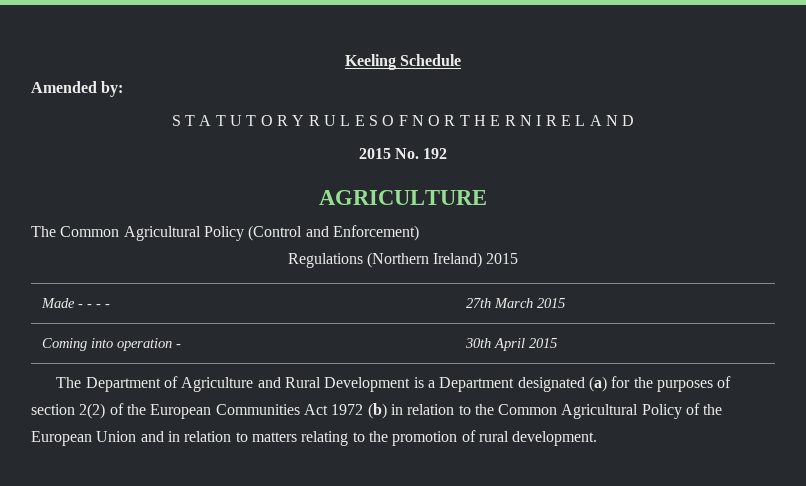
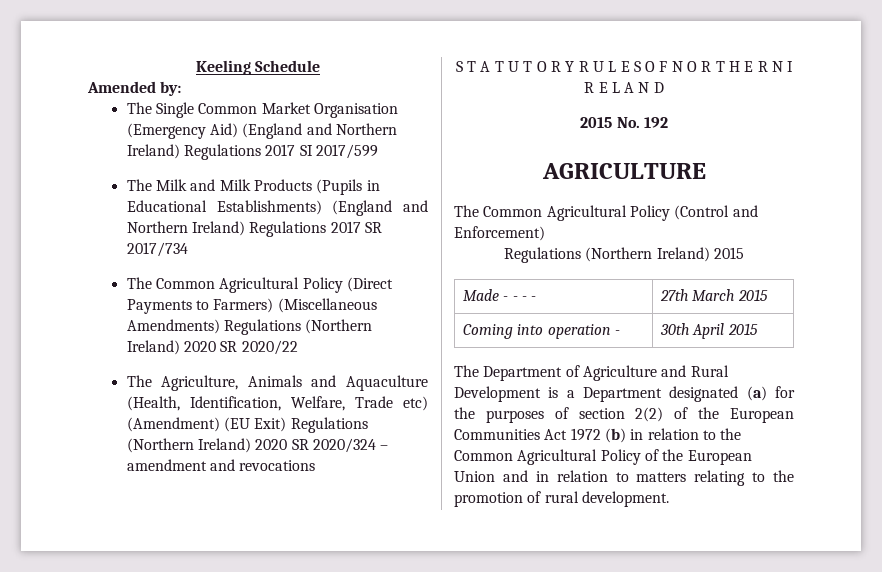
(124, 89) none -> [126,102,399,118] [126,123,398,139] [126,144,379,160] [126,179,380,195] [126,200,429,216] [126,221,383,237] [126,242,188,257] [126,277,394,293] [126,298,377,314] [126,319,373,335] [126,340,298,355] [126,375,429,391] [126,396,428,411] [126,417,368,433] [126,438,389,453] [126,459,316,471] // The Single Common Market Organisation (Emergency Aid) (England and Northern Ireland) Regulations 2017 SI 2017/599 // The Milk and Milk Products (Pupils in Educational Establishments) (England and Northern Ireland) Regulations 2017 SR 2017/734 // The Common Agricultural Policy (Direct Payments to Farmers) (Miscellaneous Amendments) Regulations (Northern Ireland) 2020 SR 2020/22 // The Agriculture, Animals and Aquaculture (Health, Identification, Welfare, Trade etc) (Amendment) (EU Exit) Regulations (Northern Ireland) 2020 SR 2020/324 – amendment and revocations

